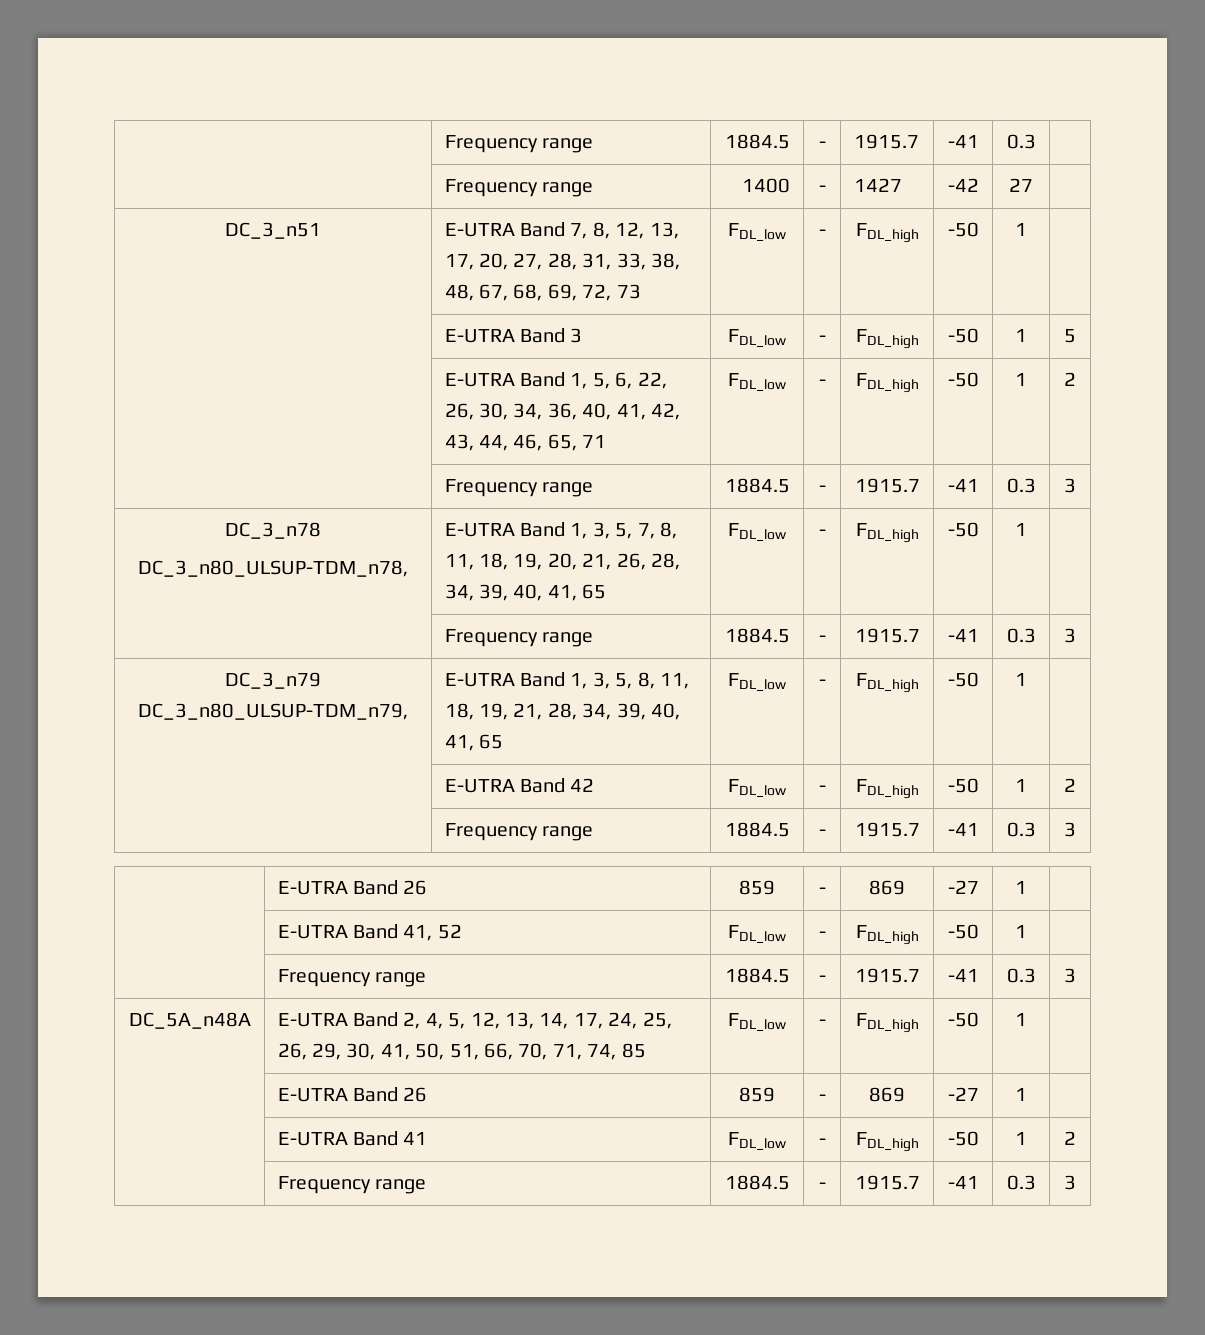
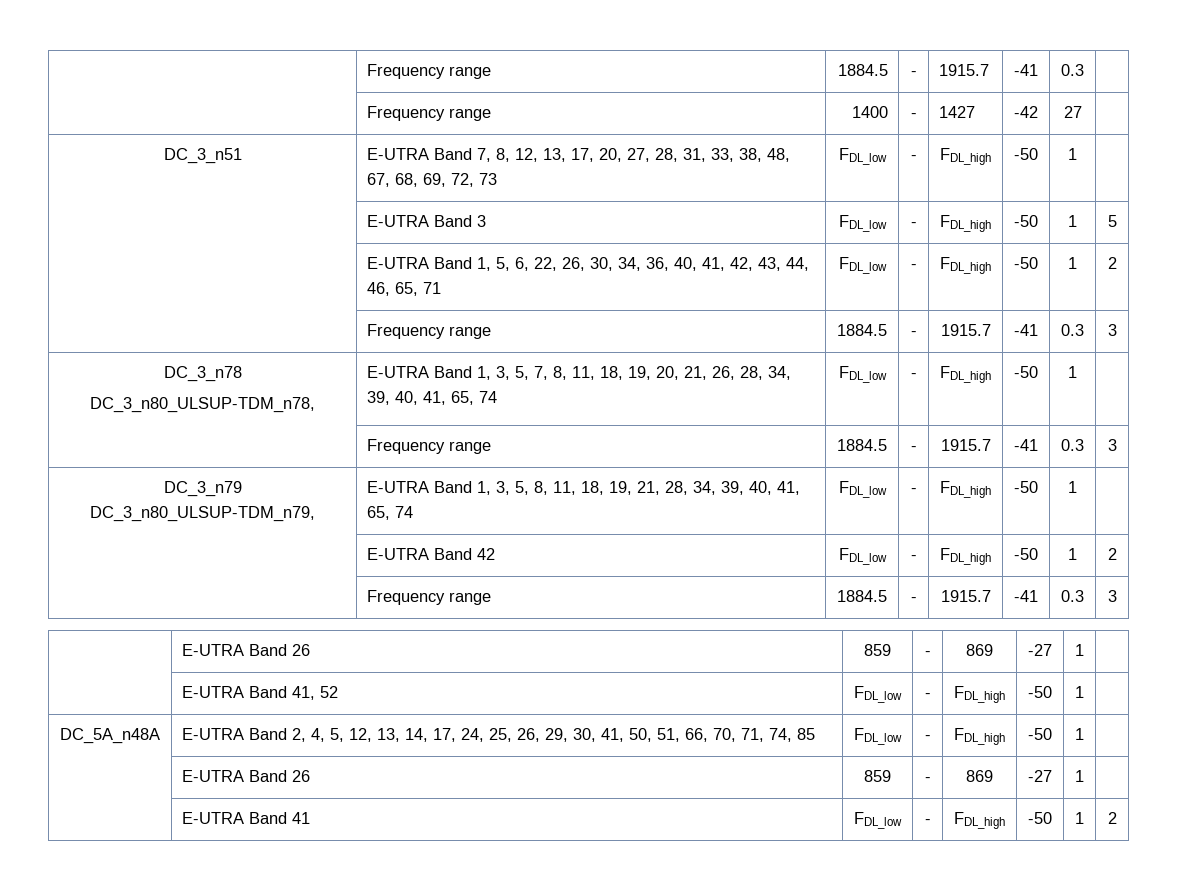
[582,584,607,599] 65 -> [451,391,498,405] 65, 74
[478,734,503,749] 65 -> [367,506,414,520] 65, 74
[277,969,426,987] [724,968,790,983] [818,975,826,982] [854,968,920,983] [947,969,979,982] [1006,968,1036,983] [1064,968,1076,983] // | Frequency range | 1884.5 | - | 1915.7 | -41 | 0.3 | 3 -> (1084, 692) none
[277,1176,426,1194] [724,1175,790,1190] [818,1182,826,1189] [854,1175,920,1190] [947,1176,979,1189] [1006,1175,1036,1190] [1064,1175,1076,1190] // | Frequency range | 1884.5 | - | 1915.7 | -41 | 0.3 | 3 -> (1117, 818) none

